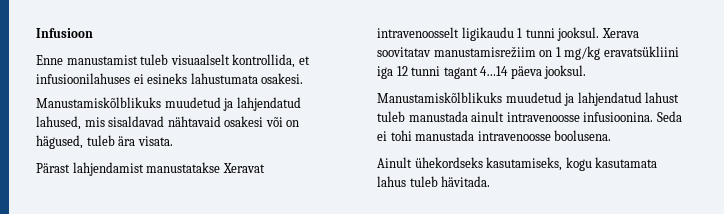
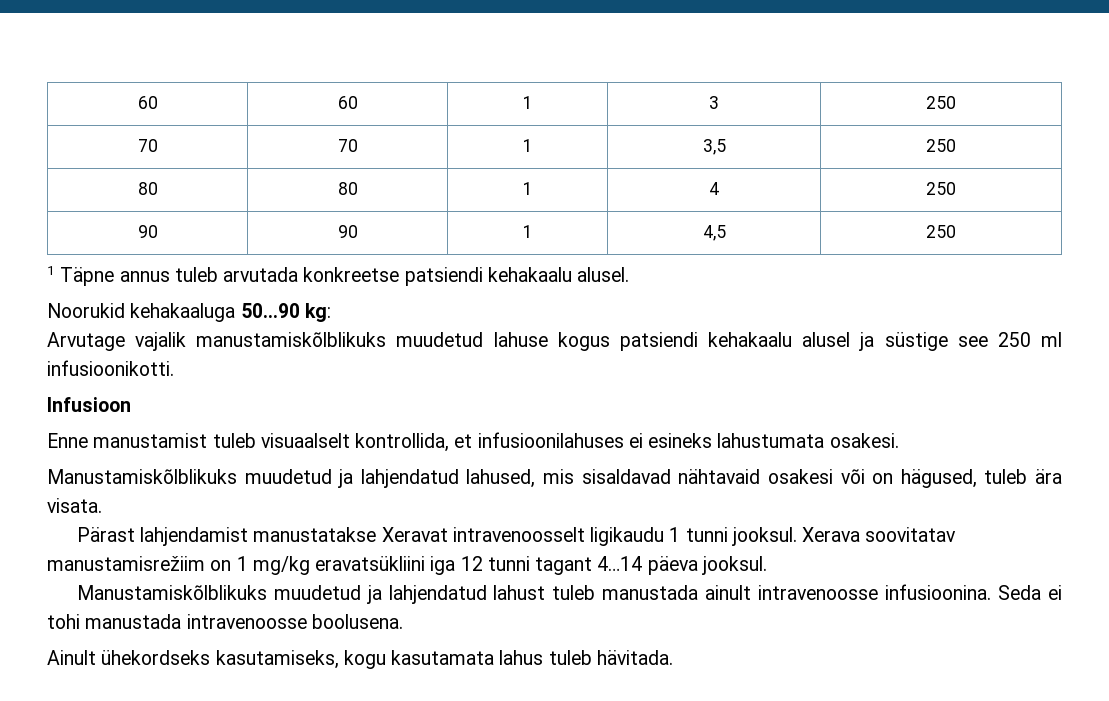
(36, 33) none -> [137,96,158,109] [337,96,358,109] [522,96,533,109] [709,96,719,109] [926,96,956,109] [137,139,158,152] [337,139,358,152] [522,139,533,152] [702,139,726,155] [926,139,956,152] [137,182,158,195] [337,182,358,195] [522,182,533,195] [709,182,719,195] [926,182,956,195] [137,225,158,238] [337,225,358,238] [522,225,533,238] [702,225,726,241] [926,225,956,238] [47,266,630,286] [47,303,331,322] [47,332,1063,351] [47,360,174,376] 60 | 60 | 1 | 3 | 250 // 70 | 70 | 1 | 3,5 | 250 // 80 | 80 | 1 | 4 | 250 // 90 | 90 | 1 | 4,5 | 250 // 1 Täpne annus tuleb arvutada konkreetse patsiendi kehakaalu alusel. // Noorukid kehakaaluga 50…90 kg: // Arvutage vajalik manustamiskõlblikuks muudetud lahuse kogus patsiendi kehakaalu alusel ja süstige see 250 ml infusioonikotti. //

